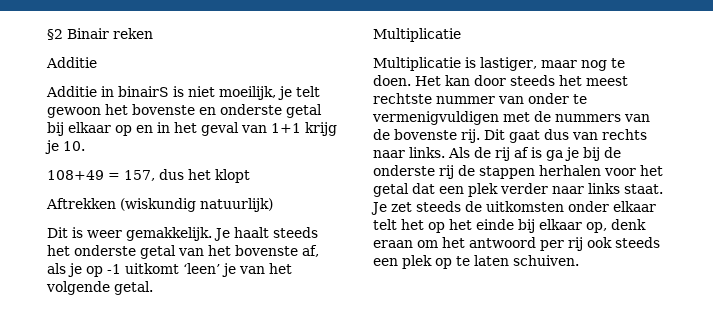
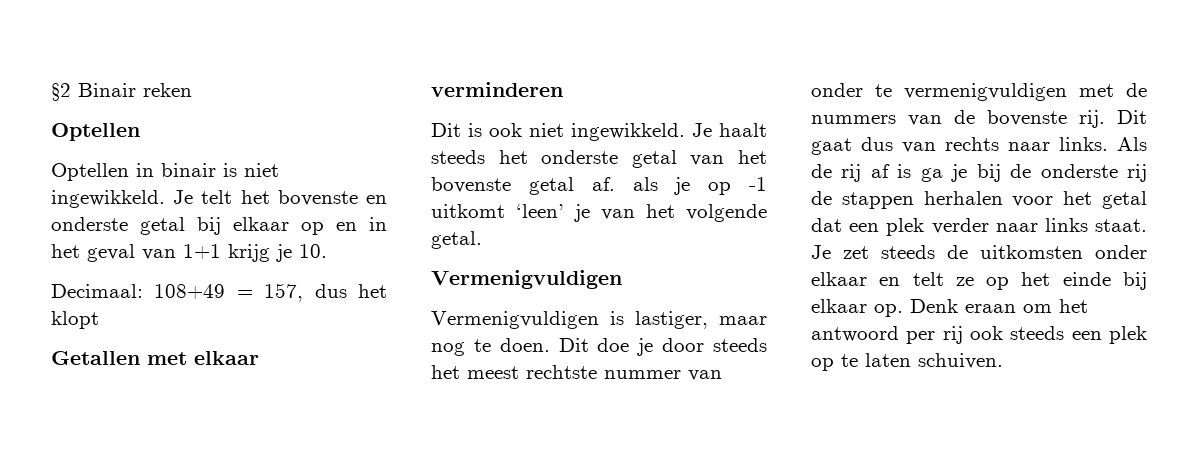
[46,57,97,68] [46,86,320,100] [47,107,101,118] Additie // Additie in binairS is niet moeilijk, je telt gewoon -> [51,123,140,141] [51,163,279,181] [51,190,233,208] Optellen // Optellen in binair is niet ingewikkeld. Je telt
(85, 146) none -> [51,284,143,298] Decimaal:
[46,198,273,212] Aftrekken (wiskundig natuurlijk) -> [51,351,259,365] [431,82,563,97] Getallen met elkaar verminderen
[87,227,212,241] weer gemakkelijk. -> [489,123,685,141] ook niet ingewikkeld.
[302,245,319,257] af, -> [528,177,615,195] getal af.
[373,28,461,42] [373,57,461,71] Multiplicatie // Multiplicatie -> [431,270,622,289] [431,311,599,329] Vermenigvuldigen // Vermenigvuldigen
[415,75,470,86] Het kan -> [558,338,654,356] Dit doe je
[373,219,424,230] telt het -> [879,272,974,286] en telt ze
[586,219,646,233] op, denk -> [874,299,958,317] op. Denk

